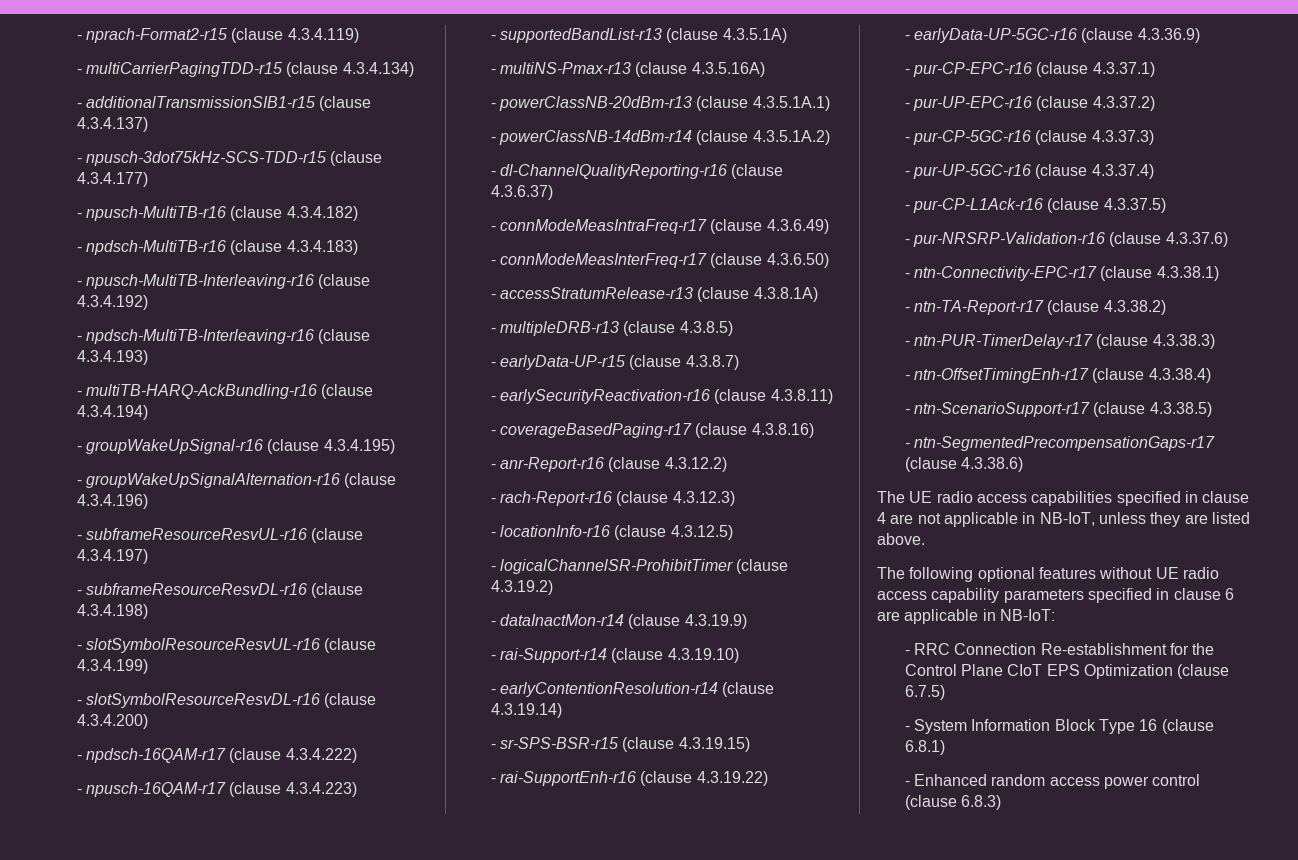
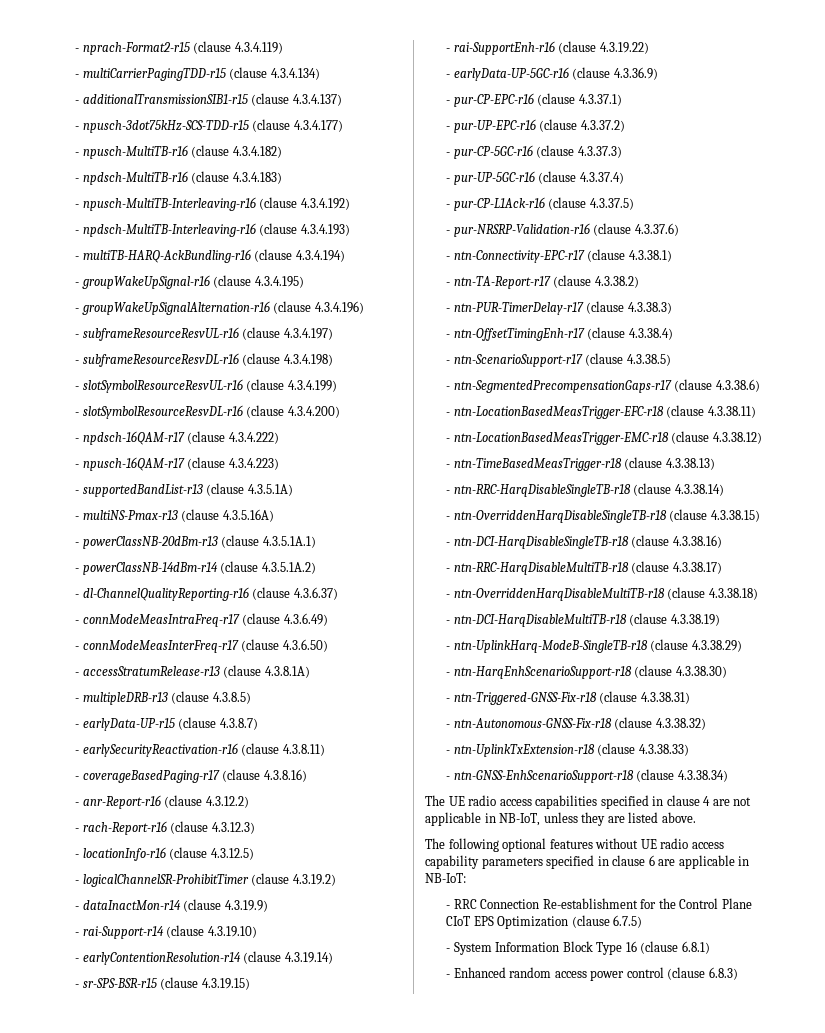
(1024, 464) none -> [446,405,756,419] [446,431,762,445] [446,457,715,471] [446,483,724,497] [446,509,760,523] [446,535,722,549] [446,561,722,575] [446,587,758,601] [446,613,720,627] [446,639,742,653] [446,665,727,679] [446,691,690,705] [446,717,706,730] [446,743,689,757] [446,769,728,783] // - ntn-LocationBasedMeasTrigger-EFC-r18 (clause 4.3.38.11) // - ntn-LocationBasedMeasTrigger-EMC-r18 (clause 4.3.38.12) // - ntn-TimeBasedMeasTrigger-r18 (clause 4.3.38.13) // - ntn-RRC-HarqDisableSingleTB-r18 (clause 4.3.38.14) // - ntn-OverriddenHarqDisableSingleTB-r18 (clause 4.3.38.15) // - ntn-DCI-HarqDisableSingleTB-r18 (clause 4.3.38.16) // - ntn-RRC-HarqDisableMultiTB-r18 (clause 4.3.38.17) // - ntn-OverriddenHarqDisableMultiTB-r18 (clause 4.3.38.18) // - ntn-DCI-HarqDisableMultiTB-r18 (clause 4.3.38.19) // - ntn-UplinkHarq-ModeB-SingleTB-r18 (clause 4.3.38.29) // - ntn-HarqEnhScenarioSupport-r18 (clause 4.3.38.30) // - ntn-Triggered-GNSS-Fix-r18 (clause 4.3.38.31) // - ntn-Autonomous-GNSS-Fix-r18 (clause 4.3.38.32) // - ntn-UplinkTxExtension-r18 (clause 4.3.38.33) // - ntn-GNSS-EnhScenarioSupport-r18 (clause 4.3.38.34)

